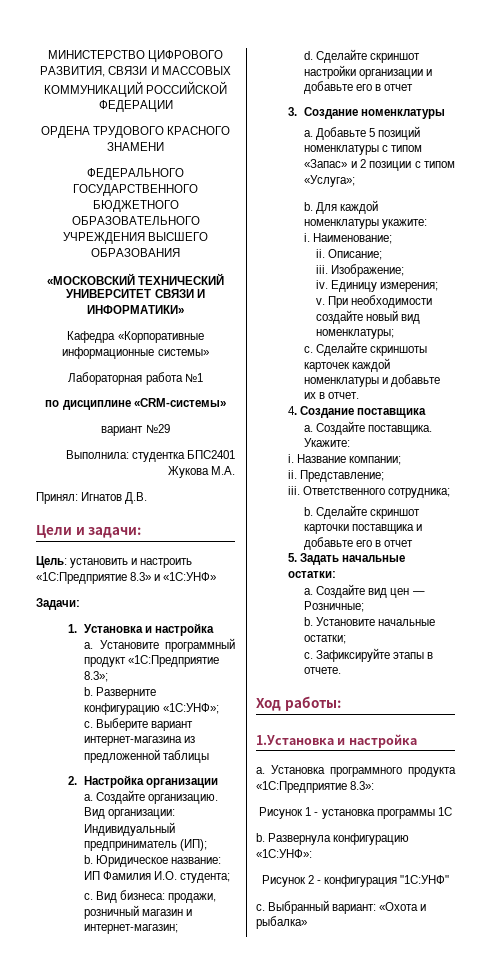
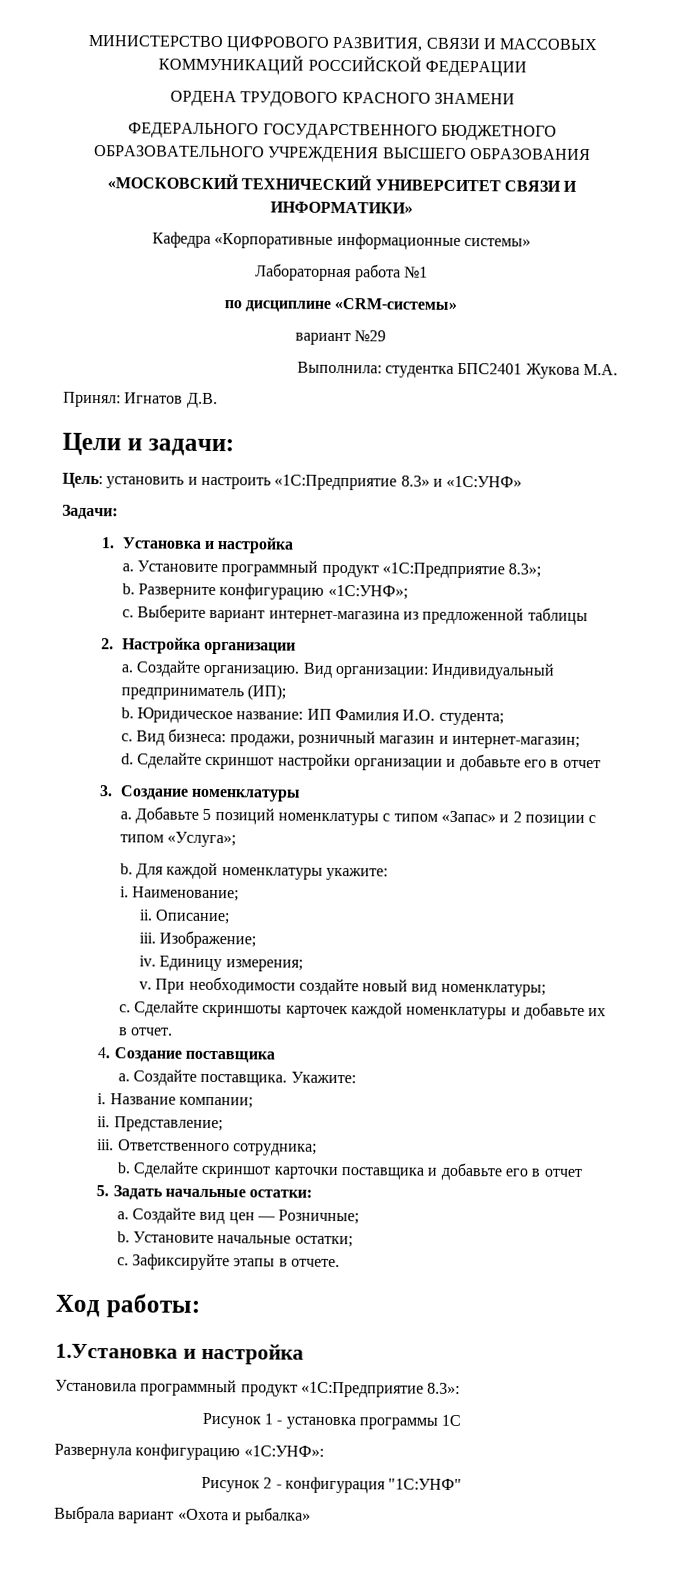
[256,765,456,777] a. Установка программного продукта -> [55,1379,298,1397] Установила программный продукт
[256,833,265,842] b. -> (462, 1420) none
[256,900,377,914] c. Выбранный вариант: -> [54,1505,175,1524] Выбрала вариант

